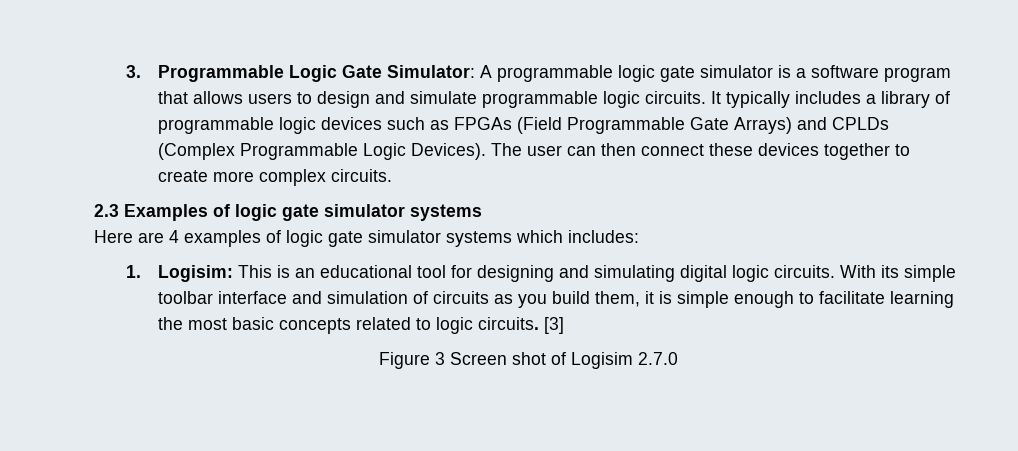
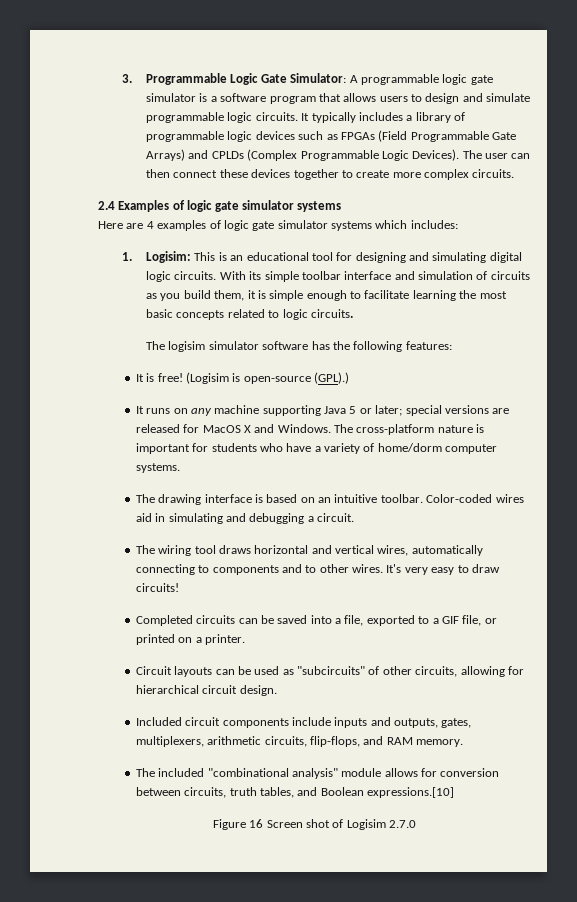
[94,204,119,217] 2.3 -> [98,201,115,210] 2.4
[543,317,564,334] [3] -> [146,341,452,352] [135,372,350,384] [135,405,510,416] [135,424,485,435] [135,443,498,454] [135,463,180,473] [135,494,524,505] [135,513,355,524] [135,545,483,556] [135,564,500,575] [135,583,179,592] [135,615,497,626] [135,634,245,645] [135,666,524,677] [135,685,277,696] [135,717,472,728] [135,736,464,747] [135,768,500,779] [135,787,455,798] // The logisim simulator software has the following features: // It is free! (Logisim is open-source (GPL).) // It runs on any machine supporting Java 5 or later; special versions are released for MacOS X and Windows. The cross-platform nature is important for students who have a variety of home/dorm computer systems. // The drawing interface is based on an intuitive toolbar. Color-coded wires aid in simulating and debugging a circuit. // The wiring tool draws horizontal and vertical wires, automatically connecting to components and to other wires. It's very easy to draw circuits! // Completed circuits can be saved into a file, exported to a GIF file, or printed on a printer. // Circuit layouts can be used as "subcircuits" of other circuits, allowing for hierarchical circuit design. // Included circuit components include inputs and outputs, gates, multiplexers, arithmetic circuits, flip-flops, and RAM memory. // The included "combinational analysis" module allows for conversion between circuits, truth tables, and Boolean expressions.[10]
[435,352,445,365] 3 -> [249,819,264,828] 16

